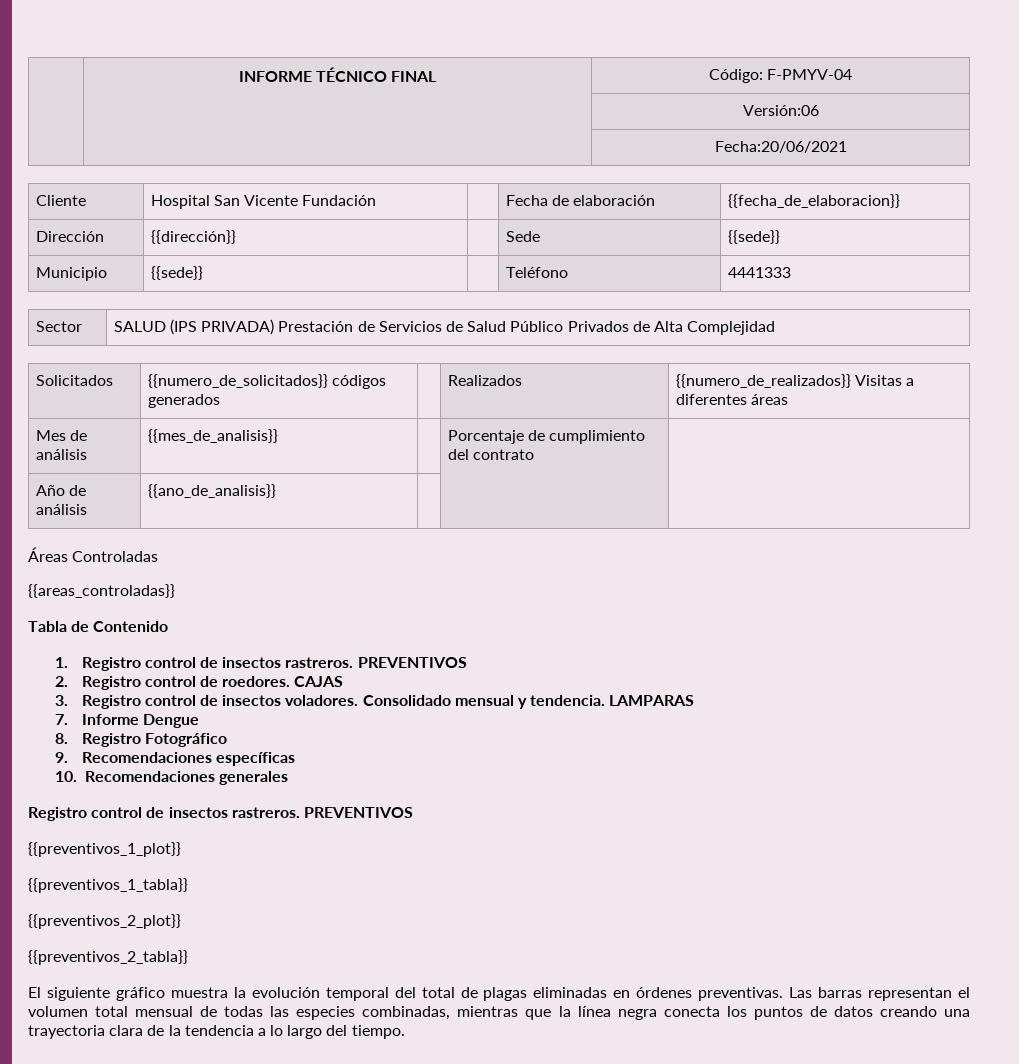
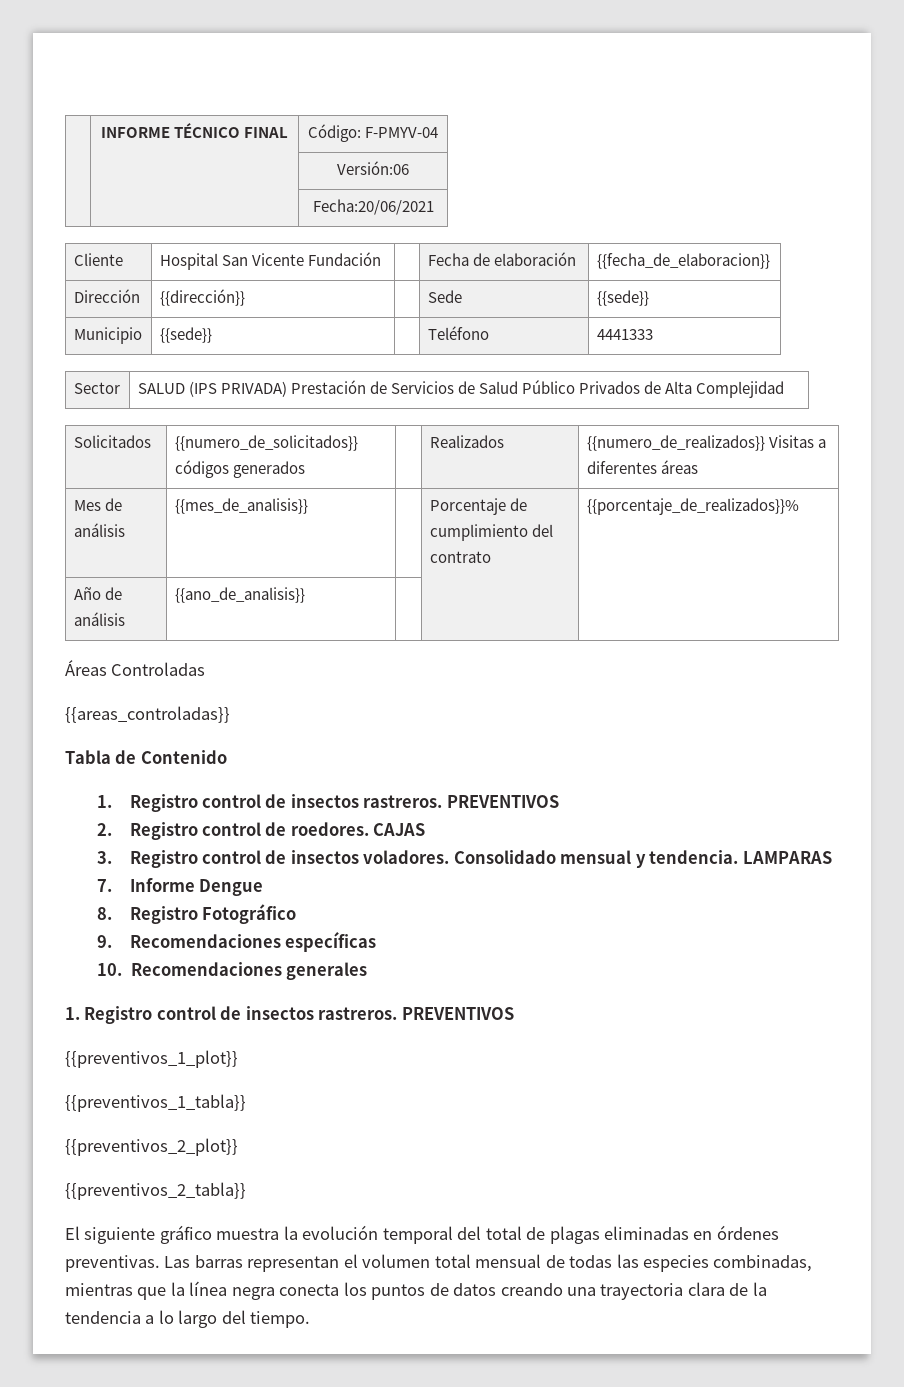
(535, 454) none -> [586,498,799,515] {{porcentaje_de_realizados}}%
(288, 778) none -> [65,1007,80,1020] 1.

